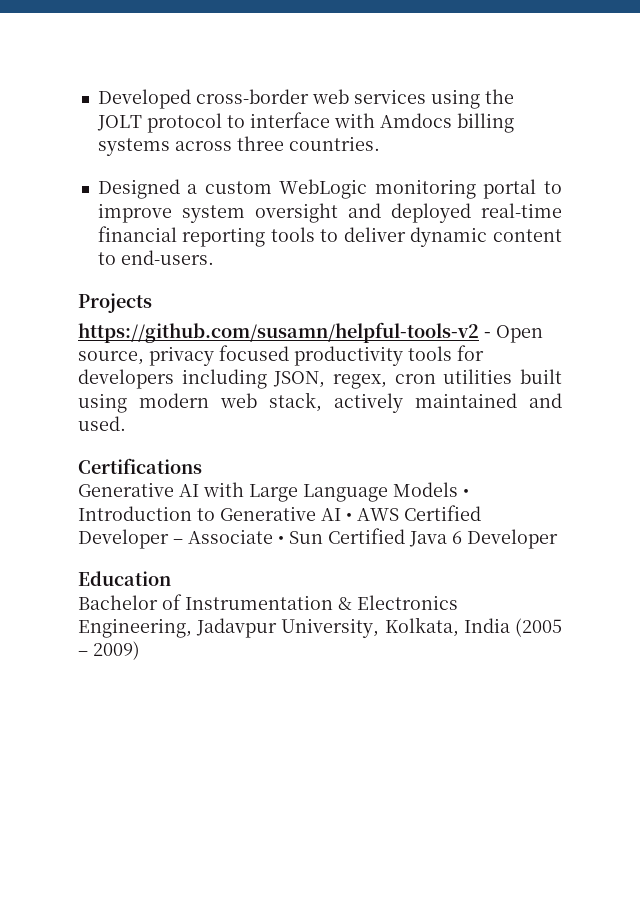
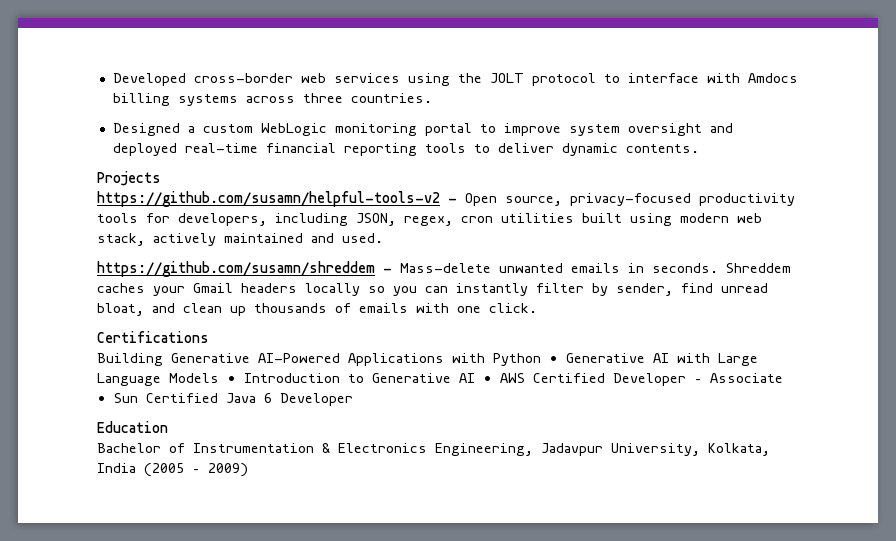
[492,229,562,242] [97,250,214,265] content to end-users. -> [625,144,699,153] contents.
[149,345,289,366] privacy focused -> [570,193,691,206] privacy-focused
[78,369,174,389] developers -> [178,213,267,226] developers,
[78,458,202,474] Certifications // -> [97,261,791,277] [97,283,768,296] [97,303,537,316] [97,331,209,343] [97,353,558,366] https://github.com/susamn/shreddem - Mass-delete unwanted emails in seconds. Shreddem caches your Gmail headers locally so you can instantly filter by sender, find unread bloat, and clean up thousands of emails with one click. // Certifications // Building Generative AI-Powered Applications with Python •

